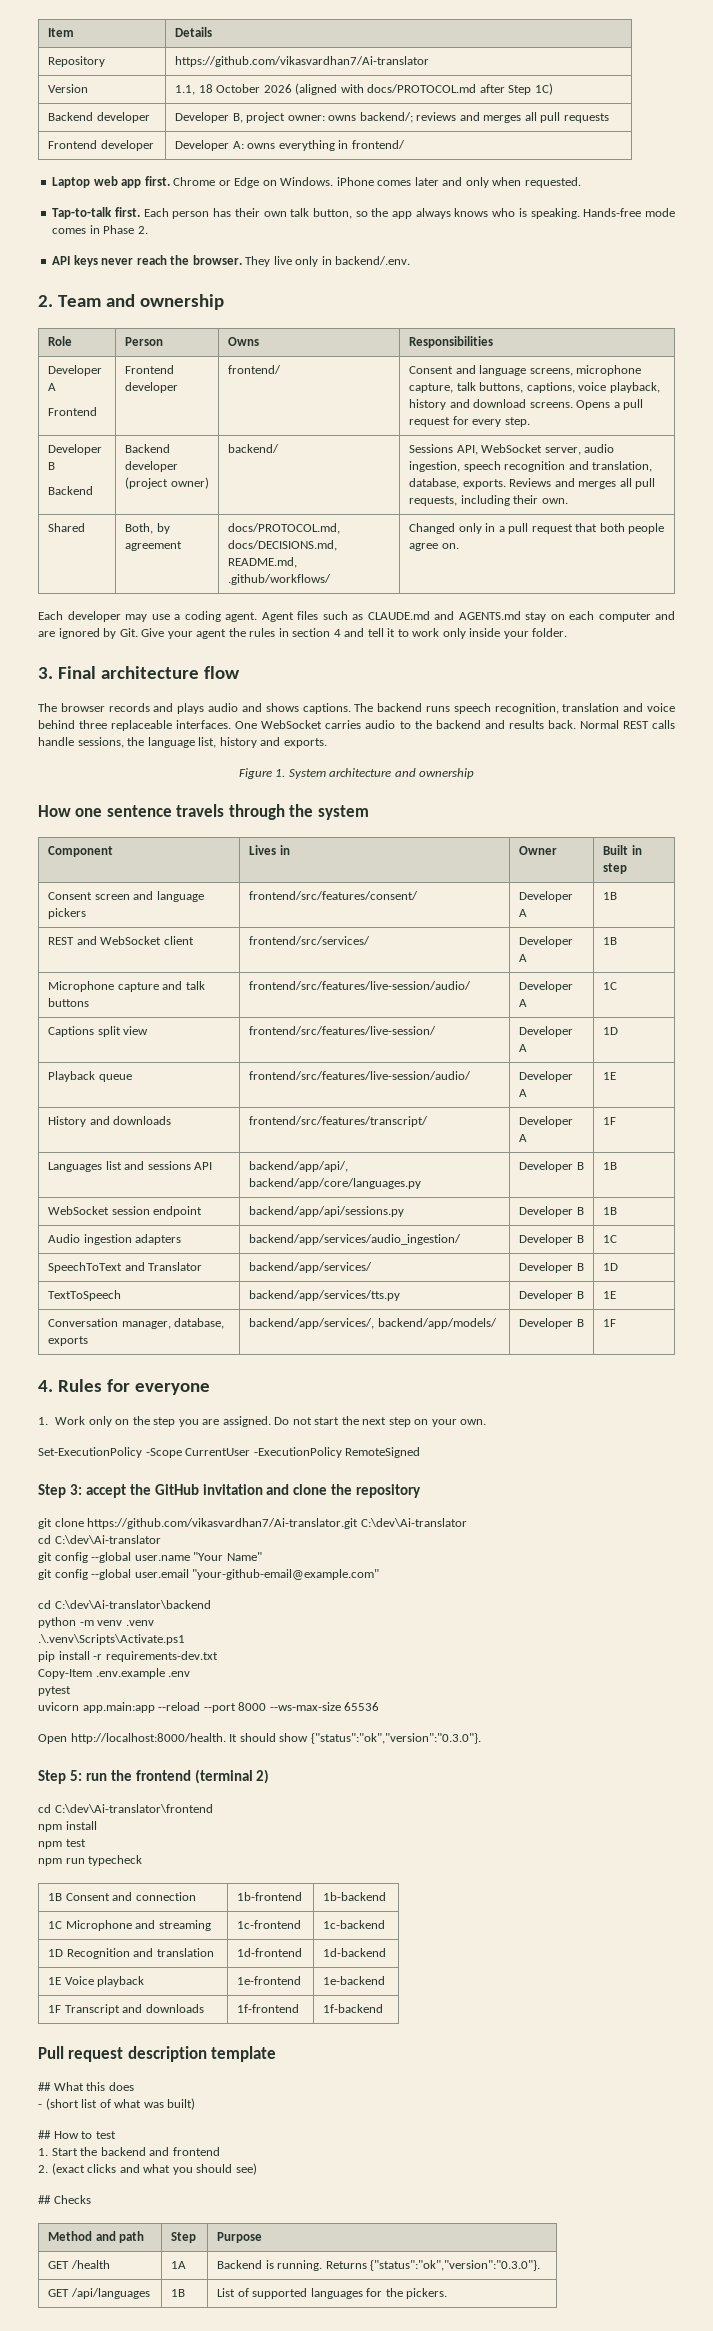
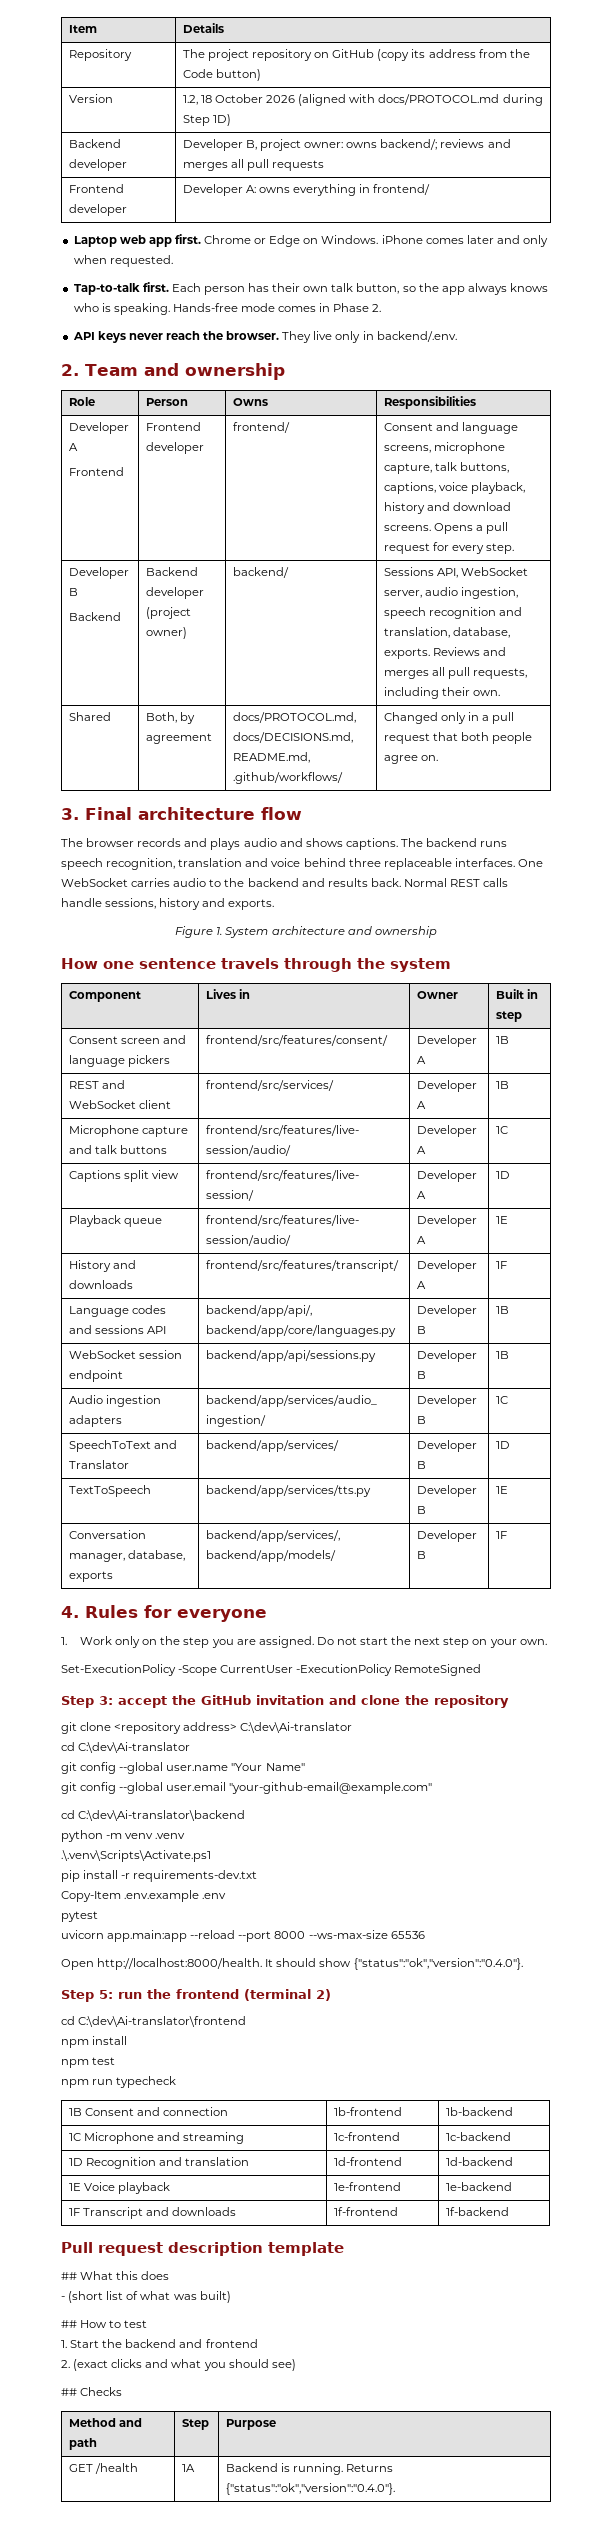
[175,56,430,67] https://github.com/vikasvardhan7/Ai-translator -> [182,49,530,61] [182,69,261,81] The project repository on GitHub (copy its address from the Code button)
[175,85,196,95] 1.1, -> [182,95,198,105] 1.2,
[479,83,553,95] after Step 1C) -> [502,94,543,106] [182,114,231,126] during Step 1D)
[38,611,675,622] [38,628,568,639] // Each developer may use a coding agent. Agent files such as CLAUDE.md and AGENTS.md stay on each computer and are ignored by Git. Give your agent the rules in section 4 and tell it to work only inside your folder. -> (438, 758) none
[127,737,217,748] the language list, -> (157, 903) none
[48,1161,122,1172] Languages list -> [68,1305,166,1317] Language codes
[87,1518,359,1529] https://github.com/vikasvardhan7/Ai-translator.git -> [114,1722,238,1734] <repository address>
[310,1733,481,1744] {"status":"ok","version":"0.3.0"}. -> [353,1958,523,1970] {"status":"ok","version":"0.4.0"}.
[370,2260,541,2271] [48,2288,150,2299] [171,2289,186,2297] [217,2288,448,2299] {"status":"ok","version":"0.3.0"}. // GET /api/languages | 1B | List of supported languages for the pickers. -> [225,2483,395,2495] {"status":"ok","version":"0.4.0"}.

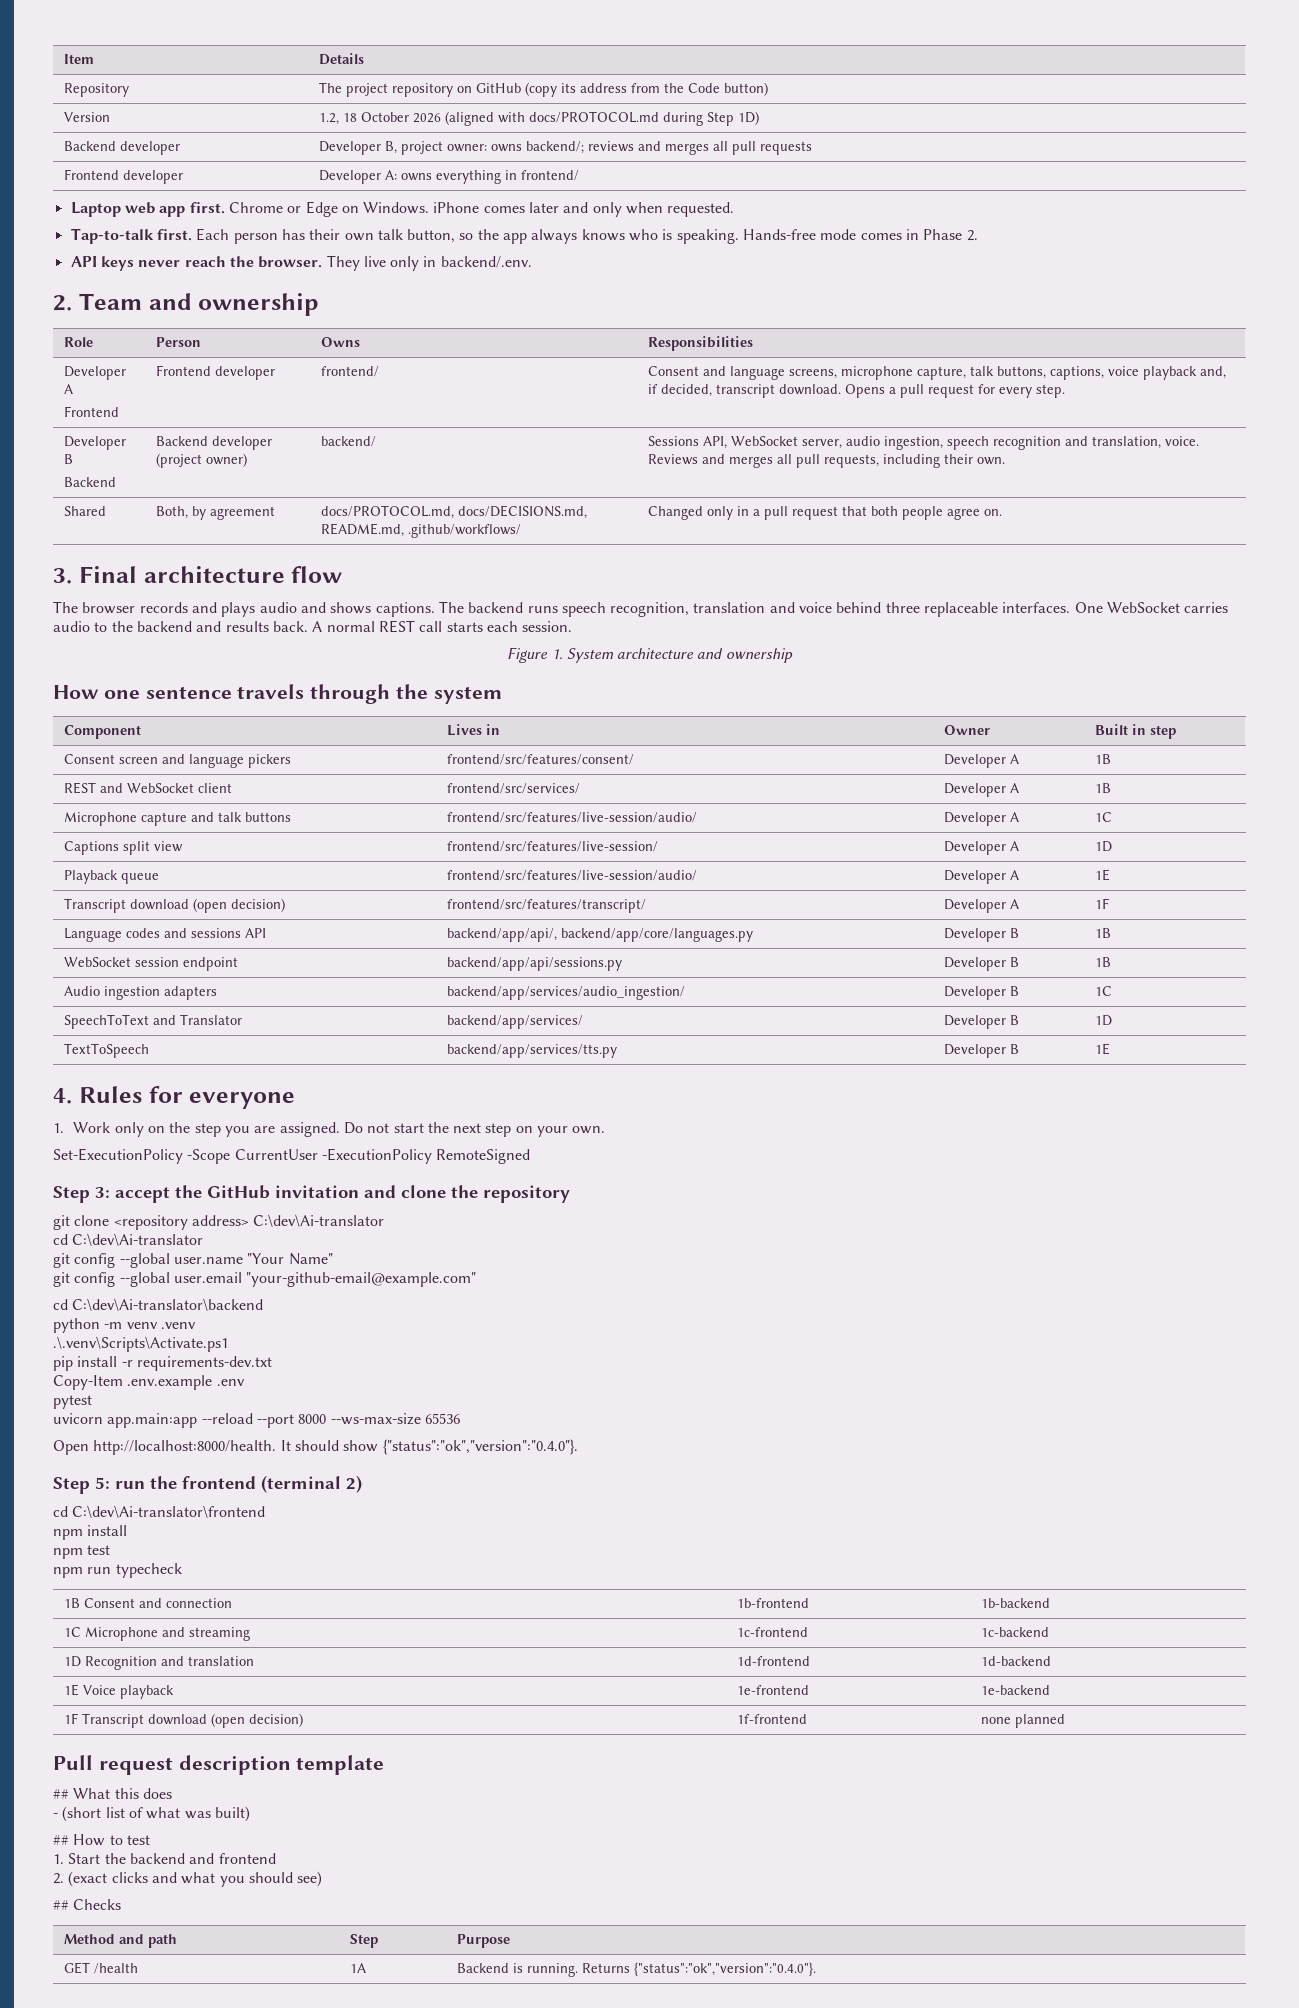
[471,482,526,494] [383,502,512,514] [383,525,431,531] playback, history and download screens. -> [1143,366,1227,380] [648,384,842,398] playback and, if decided, transcript download.
[452,627,510,638] [383,648,430,659] database, exports. -> [1165,436,1200,446] voice.
[403,878,509,887] [61,898,275,910] Normal REST calls handle sessions, history and exports. -> [312,620,573,633] A normal REST call starts each session.
[68,1260,136,1272] [68,1280,133,1289] History and downloads -> [64,898,286,913] Transcript download (open decision)
[68,1530,146,1539] [68,1550,185,1562] [68,1571,113,1582] [205,1530,340,1542] [205,1550,336,1562] [416,1530,477,1542] [416,1551,426,1559] [495,1531,507,1539] // Conversation manager, database, exports | backend/app/services/, backend/app/models/ | Developer B | 1F -> (1111, 1049) none
[146,2207,237,2216] and downloads -> [148,1713,304,1728] download (open decision)
[445,2207,509,2216] 1f-backend -> [981,1714,1066,1728] none planned

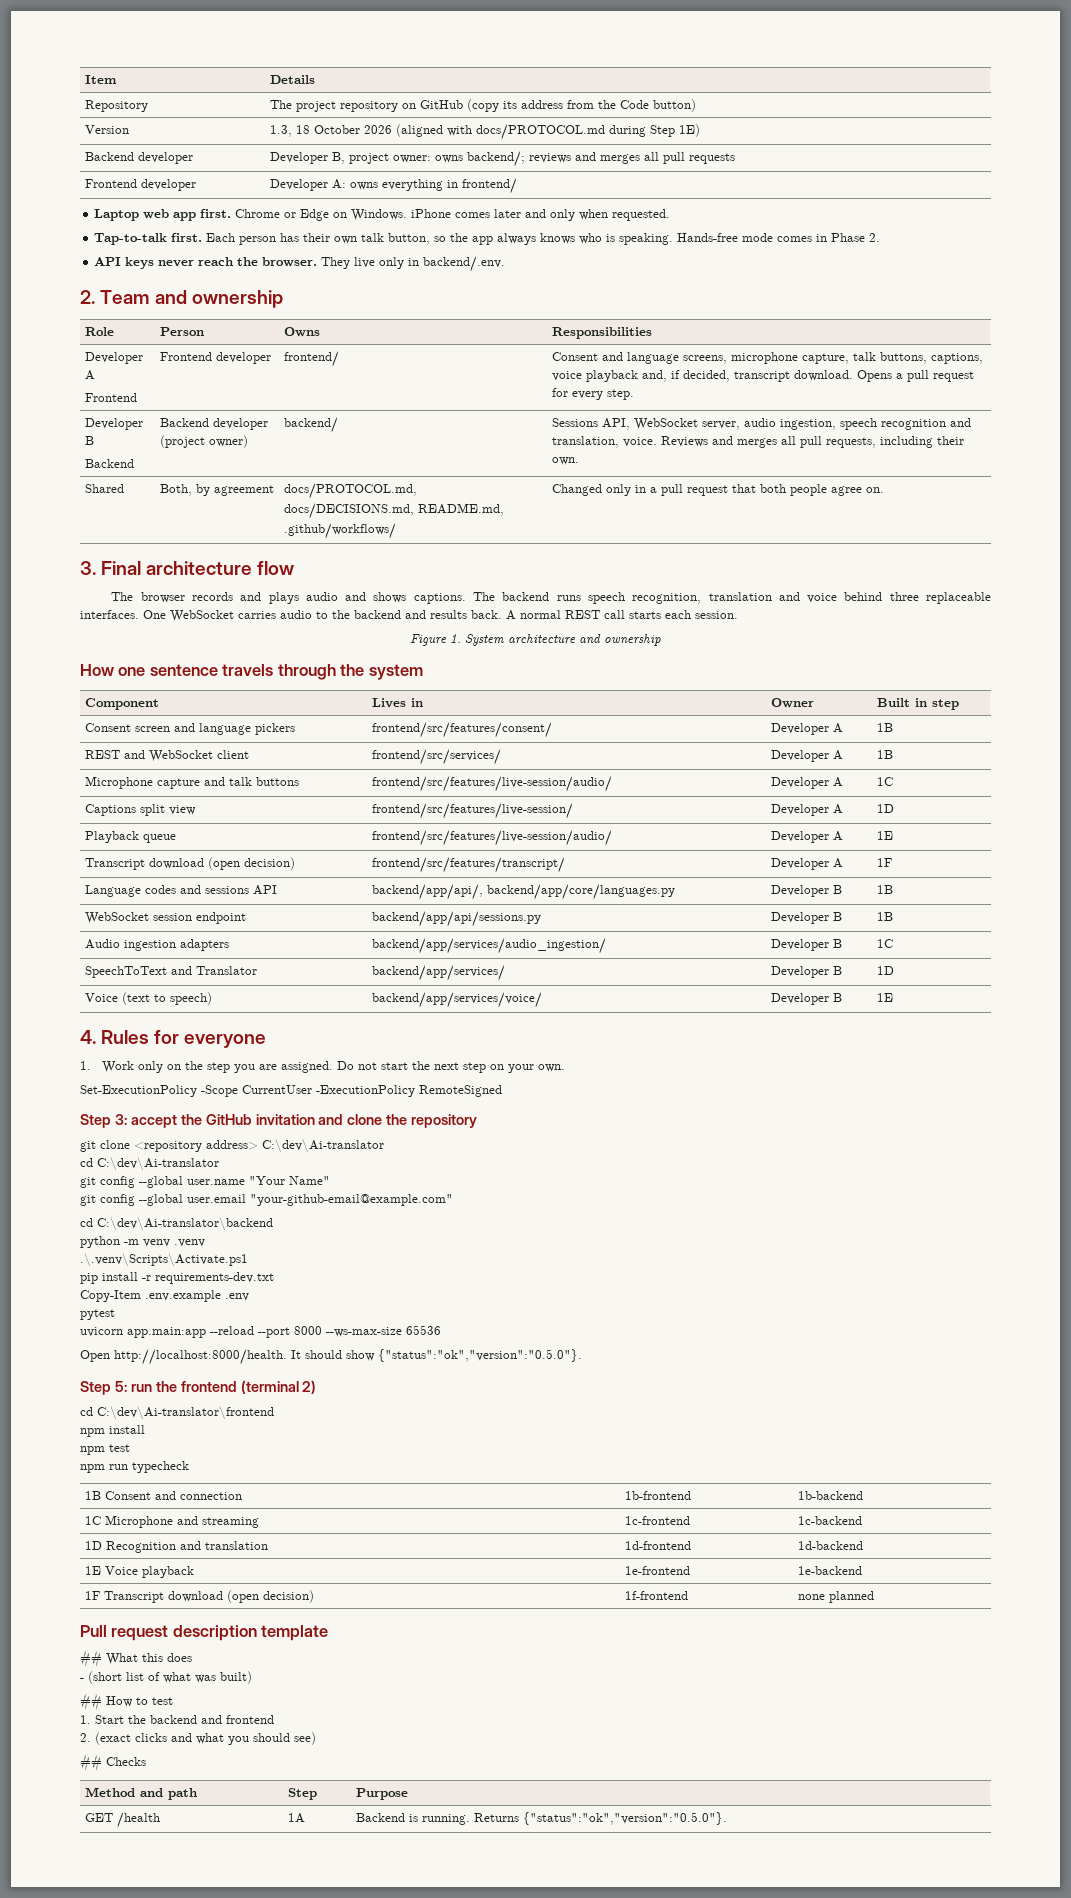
[319,113,340,125] 1.2, -> [270,125,293,137] 1.3,
[738,111,760,125] 1D) -> [679,124,701,137] 1E)
[64,1043,150,1058] [447,1044,618,1058] TextToSpeech | backend/app/services/tts.py -> [85,992,213,1005] [372,992,543,1008] Voice (text to speech) | backend/app/services/voice/
[382,1439,578,1455] {"status":"ok","version":"0.4.0"}. -> [378,1349,582,1362] {"status":"ok","version":"0.5.0"}.
[634,1962,817,1976] {"status":"ok","version":"0.4.0"}. -> [523,1812,728,1825] {"status":"ok","version":"0.5.0"}.

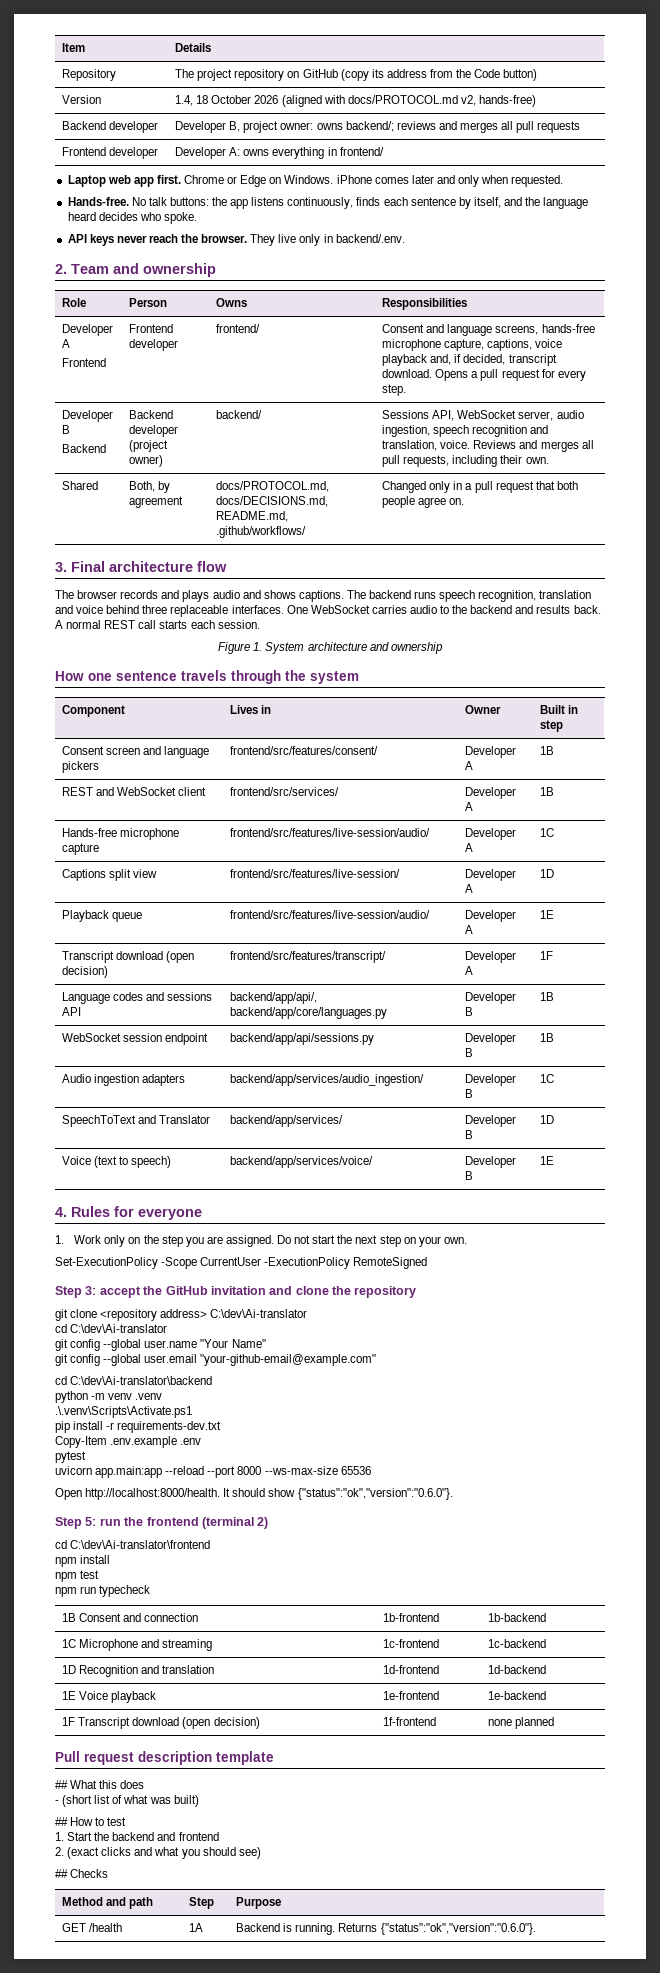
[270,125,293,137] 1.3, -> [175,95,194,106] 1.4,
[609,124,701,137] during Step 1E) -> [460,95,537,107] v2, hands-free)
[94,233,881,245] Tap-to-talk first. Each person has their own talk button, so the app always knows who is speaking. Hands-free mode comes in Phase 2. -> [67,197,589,209] [67,212,197,224] Hands-free. No talk buttons: the app listens continuously, finds each sentence by itself, and the language heard decides who spoke.
(728, 359) none -> [541,324,595,333] hands-free
[853,352,928,364] talk buttons, -> (485, 345) none
[85,776,154,789] Microphone -> [62,828,180,840] Hands-free microphone
[204,777,300,786] and talk buttons -> (100, 849) none
[378,1349,582,1362] {"status":"ok","version":"0.5.0"}. -> [297,1488,453,1500] {"status":"ok","version":"0.6.0"}.
[523,1812,728,1825] {"status":"ok","version":"0.5.0"}. -> [380,1923,536,1935] {"status":"ok","version":"0.6.0"}.

